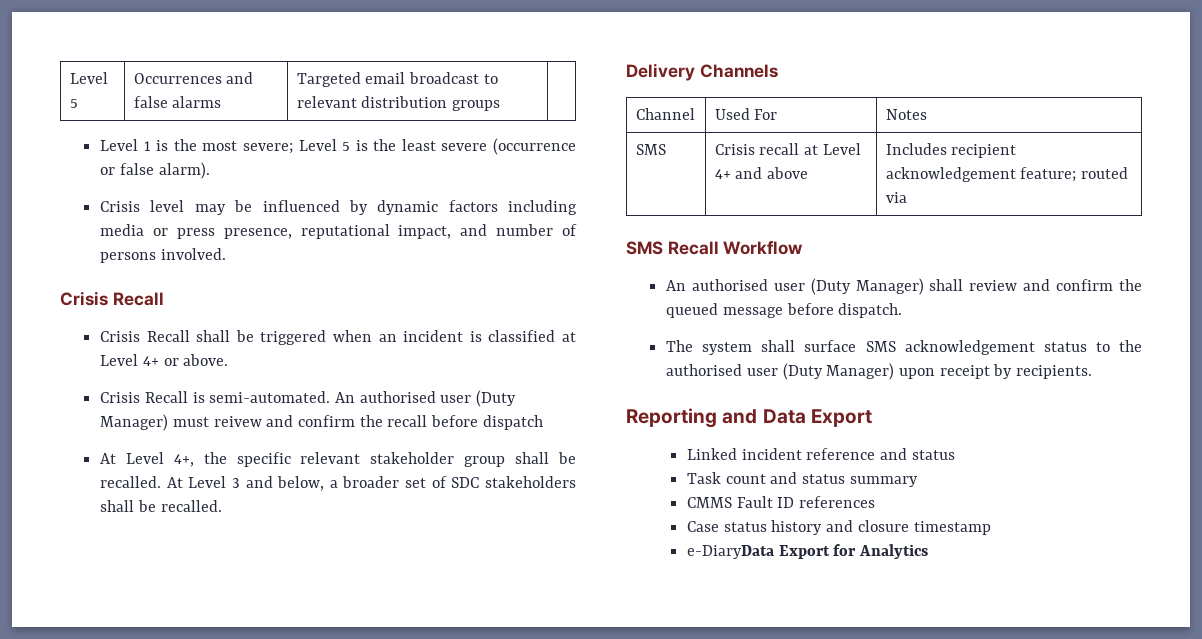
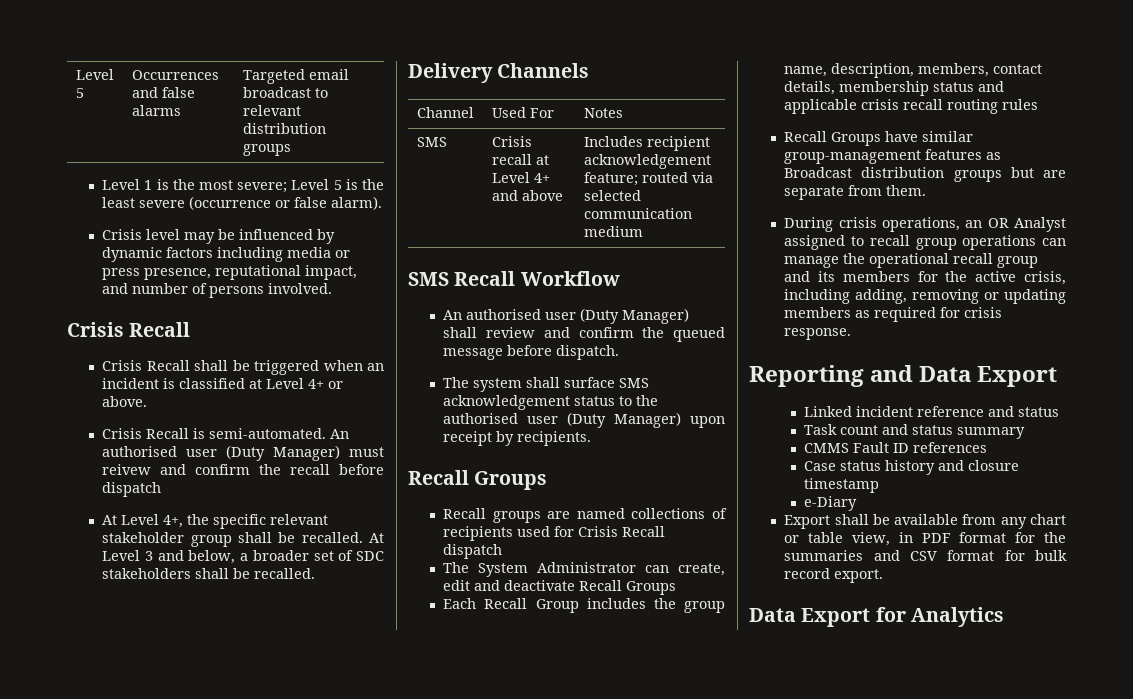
(907, 197) none -> [583,190,641,201] [583,208,692,219] [583,226,643,237] selected communication medium
(1093, 372) none -> [408,470,548,490] [443,508,727,523] [443,526,666,541] [443,544,503,559] [443,562,725,577] [443,580,677,595] [443,598,725,613] [784,63,1043,78] [784,81,1005,96] [784,99,1039,114] [784,131,974,146] [784,149,1002,164] [784,167,1066,182] [784,185,927,200] [784,217,1066,232] [784,235,1066,250] [784,253,1039,268] [784,271,1066,285] [784,289,1066,304] [784,307,1003,322] [784,328,852,340] // Recall Groups // Recall groups are named collections of recipients used for Crisis Recall dispatch // The System Administrator can create, edit and deactivate Recall Groups // Each Recall Group includes the group name, description, members, contact details, membership status and applicable crisis recall routing rules // Recall Groups have similar group-management features as Broadcast distribution groups but are separate from them. // During crisis operations, an OR Analyst assigned to recall group operations can manage the operational recall group and its members for the active crisis, including adding, removing or updating members as required for crisis response.
[686,545,774,559] e-DiaryData -> [803,496,857,511] [784,514,1066,529] [784,532,1066,546] [784,550,1067,561] [784,568,884,583] [749,608,796,622] e-Diary // Export shall be available from any chart or table view, in PDF format for the summaries and CSV format for bulk record export. // Data

